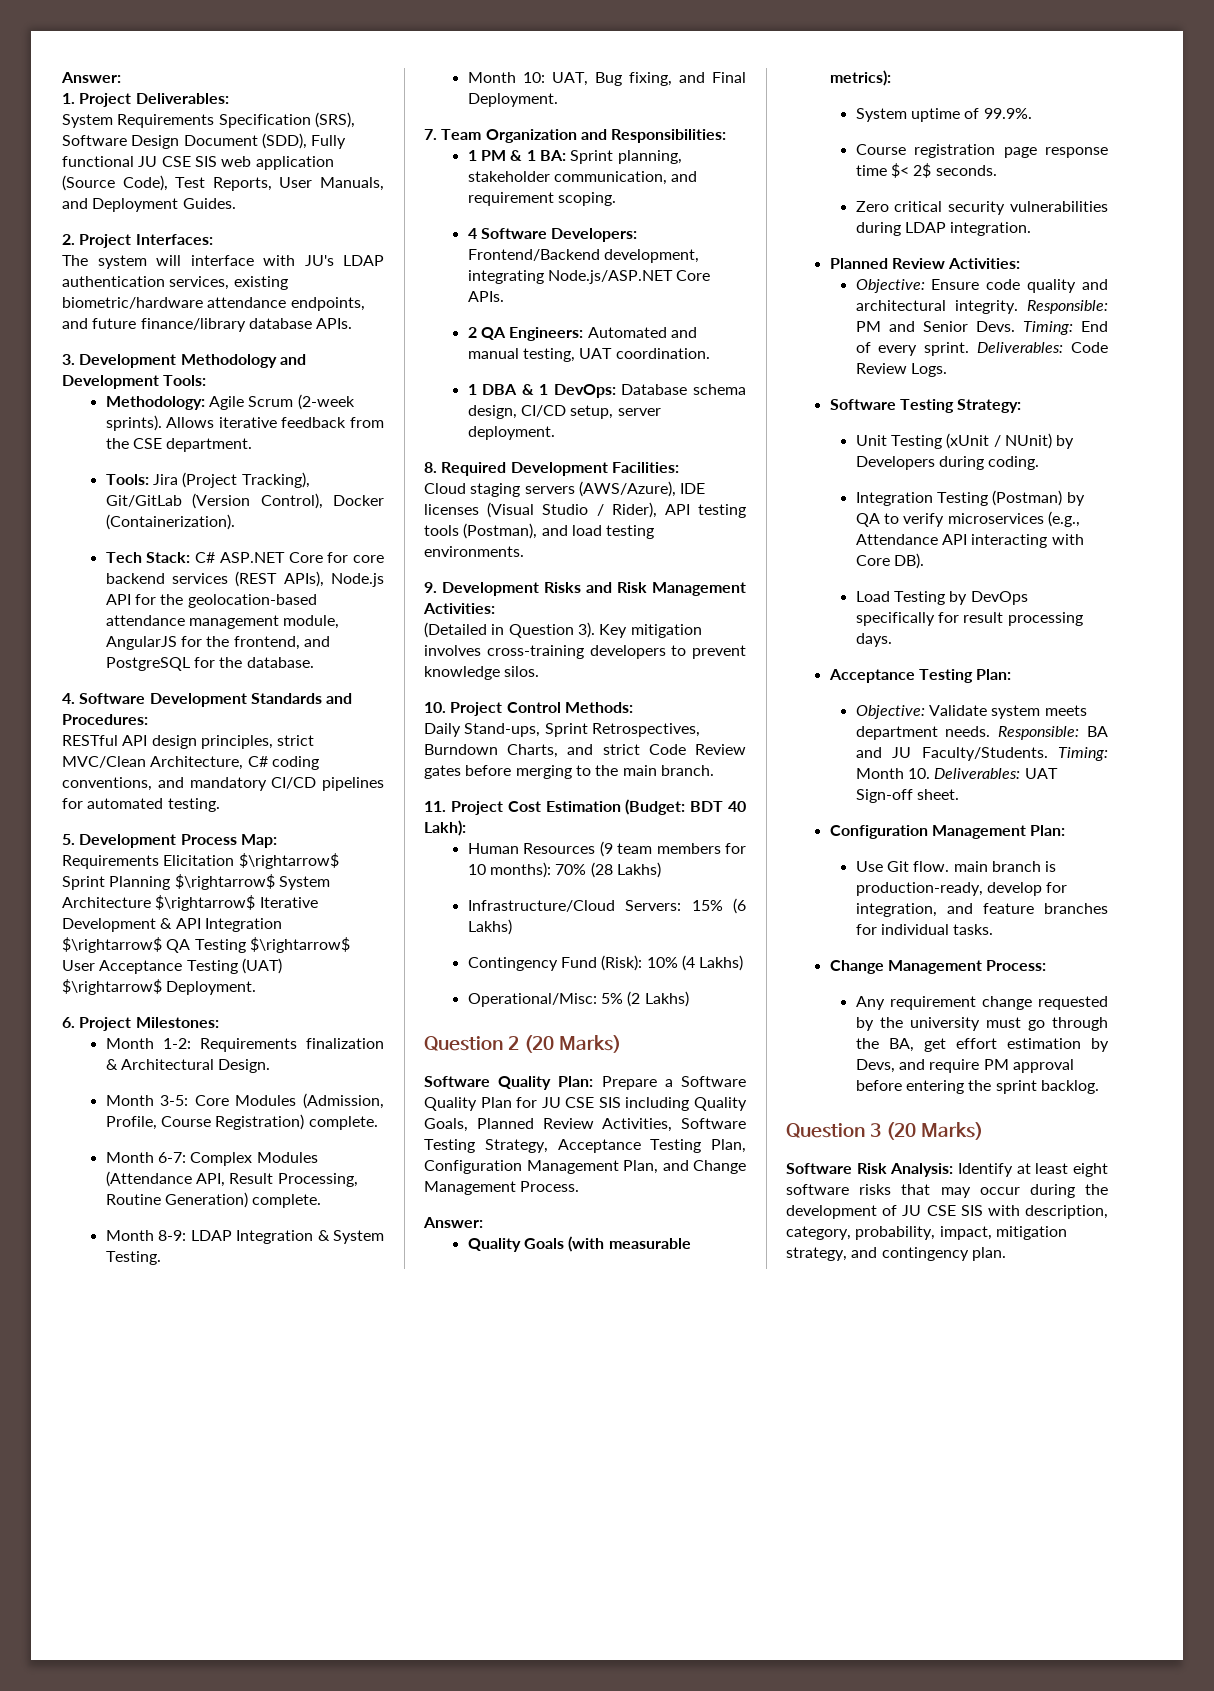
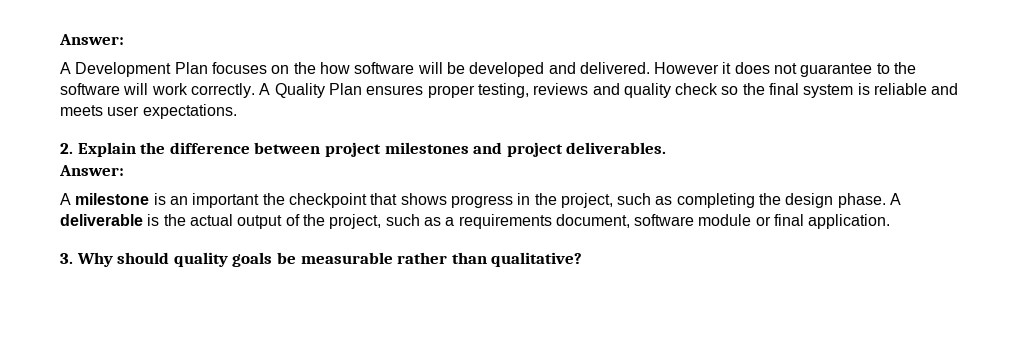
[61,72,121,83] [62,93,229,107] [62,112,355,128] [62,133,347,149] [62,156,334,170] [62,175,384,191] [62,198,236,212] [62,234,213,248] [62,255,384,269] [62,276,288,290] [62,297,365,311] [62,318,353,332] [62,354,306,368] [62,375,207,389] [105,394,355,410] [105,415,385,431] [105,438,253,452] [105,472,310,488] [105,493,384,509] [105,514,235,530] [105,552,384,563] [105,571,385,587] [105,594,317,608] [105,615,340,629] [105,636,330,650] [105,657,314,671] [62,693,353,707] [62,714,148,725] [62,735,315,749] [62,756,319,770] [62,777,384,791] [62,798,220,812] [62,834,277,848] [62,853,339,869] [62,874,330,890] [62,895,318,911] [62,918,282,932] [62,937,350,953] [62,958,282,974] [62,979,257,995] [62,1017,219,1031] [105,1038,385,1052] [105,1059,271,1073] [105,1093,384,1109] [105,1114,378,1130] [105,1152,318,1166] [105,1171,358,1187] [105,1192,322,1208] [105,1230,384,1244] [105,1251,161,1265] [467,72,746,86] [467,93,558,107] [424,129,727,143] [467,150,682,164] [467,171,698,185] [467,192,616,206] [467,228,638,242] [467,249,699,263] [467,270,711,284] [467,291,504,302] [467,327,697,341] [467,348,710,362] [467,384,746,398] [467,405,661,419] [467,426,555,440] [424,462,679,476] [424,481,706,497] [424,502,746,518] [424,523,655,539] [424,546,524,557] [424,582,746,596] [423,603,495,614] [424,622,702,638] [424,645,746,659] [424,666,540,680] [424,702,633,716] [424,723,700,737] [424,744,746,758] [424,765,714,779] [424,799,746,815] [424,820,466,836] [467,841,746,857] [467,862,661,878] [467,898,746,914] [467,919,512,935] [467,955,744,971] [467,991,689,1007] [424,1035,621,1053] [424,1076,746,1090] [424,1097,747,1111] [424,1118,746,1132] [424,1139,746,1153] [424,1160,746,1174] [424,1181,580,1195] [423,1217,483,1228] [467,1236,691,1252] [829,70,891,86] [855,108,1032,122] [855,144,1108,158] [855,163,997,178] [855,201,1108,215] [855,222,1032,236] [829,258,1021,269] [855,279,1108,293] [855,300,1108,314] [855,321,1108,335] [855,342,1108,356] [855,363,947,377] [829,399,1022,413] [855,433,1075,449] [855,456,1040,470] [855,490,1085,506] [855,511,1080,527] [855,534,1084,548] [855,553,924,569] [855,591,1028,605] [855,612,1083,626] [855,633,892,647] [828,669,1012,683] [855,705,1087,719] [855,726,1108,740] [855,747,1108,761] [855,768,1058,779] [855,789,959,803] [829,825,1066,839] [855,861,1057,872] [855,882,1068,896] [855,903,1108,917] [855,924,994,935] [829,960,1047,974] [855,996,1108,1010] [855,1017,1108,1031] [855,1038,1109,1052] [855,1059,1074,1073] [855,1080,1099,1094] [786,1122,983,1140] [786,1163,1108,1177] [786,1184,1108,1198] [786,1205,1108,1219] [786,1226,1067,1240] [786,1247,1006,1261] Answer: // 1. Project Deliverables: // System Requirements Specification (SRS), Software Design Document (SDD), Fully functional JU CSE SIS web application (Source Code), Test Reports, User Manuals, and Deployment Guides. // 2. Project Interfaces: // The system will interface with JU's LDAP authentication services, existing biometric/hardware attendance endpoints, and future finance/library database APIs. // 3. Development Methodology and Development Tools: // Methodology: Agile Scrum (2-week sprints). Allows iterative feedback from the CSE department. // Tools: Jira (Project Tracking), Git/GitLab (Version Control), Docker (Containerization). // Tech Stack: C# ASP.NET Core for core backend services (REST APIs), Node.js API for the geolocation-based attendance management module, AngularJS for the frontend, and PostgreSQL for the database. // 4. Software Development Standards and Procedures: // RESTful API design principles, strict MVC/Clean Architecture, C# coding conventions, and mandatory CI/CD pipelines for automated testing. // 5. Development Process Map: // Requirements Elicitation $\rightarrow$ Sprint Planning $\rightarrow$ System Architecture $\rightarrow$ Iterative Development & API Integration $\rightarrow$ QA Testing $\rightarrow$ User Acceptance Testing (UAT) $\rightarrow$ Deployment. // 6. Project Milestones: // Month 1-2: Requirements finalization & Architectural Design. // Month 3-5: Core Modules (Admission, Profile, Course Registration) complete. // Month 6-7: Complex Modules (Attendance API, Result Processing, Routine Generation) complete. // Month 8-9: LDAP Integration & System Testing. // Month 10: UAT, Bug fixing, and Final Deployment. // 7. Team Organization and Responsibilities: // 1 PM & 1 BA: Sprint planning, stakeholder communication, and requirement scoping. // 4 Software Developers: Frontend/Backend development, integrating Node.js/ASP.NET Core APIs. // 2 QA Engineers: Automated and manual testing, UAT coordination. // 1 DBA & 1 DevOps: Database schema design, CI/CD setup, server deployment. // 8. Required Development Facilities: // Cloud staging servers (AWS/Azure), IDE licenses (Visual Studio / Rider), API testing tools (Postman), and load testing environments. // 9. Development Risks and Risk Management Activities: // (Detailed in Question 3). Key mitigation involves cross-training developers to prevent knowledge silos. // 10. Project Control Methods: // Daily Stand-ups, Sprint Retrospectives, Burndown Charts, and strict Code Review gates before merging to the main branch. // 11. Project Cost Estimation (Budget: BDT 40 Lakh): // Human Resources (9 team members for 10 months): 70% (28 Lakhs) // Infrastructure/Cloud Servers: 15% (6 Lakhs) // Contingency Fund (Risk): 10% (4 Lakhs) // Operational/Misc: 5% (2 Lakhs) // Question 2 (20 Marks) // Software Quality Plan: Prepare a Software Quality Plan for JU CSE SIS including Quality Goals, Planned Review Activities, Software Testing Strategy, Acceptance Testing Plan, Configuration Management Plan, and Change Management Process. // Answer: // Quality Goals (with measurable metrics): // System uptime of 99.9%. // Course registration page response time $< 2$ seconds. // Zero critical security vulnerabilities during LDAP integration. // Planned Review Activities: // Objective: Ensure code quality and architectural integrity. Responsible: PM and Senior Devs. Timing: End of every sprint. Deliverables: Code Review Logs. // Software Testing Strategy: // Unit Testing (xUnit / NUnit) by Developers during coding. // Integration Testing (Postman) by QA to verify microservices (e.g., Attendance API interacting with Core DB). // Load Testing by DevOps specifically for result processing days. // Acceptance Testing Plan: // Objective: Validate system meets department needs. Responsible: BA and JU Faculty/Students. Timing: Month 10. Deliverables: UAT Sign-off sheet. // Configuration Management Plan: // Use Git flow. main branch is production-ready, develop for integration, and feature branches for individual tasks. // Change Management Process: // Any requirement change requested by the university must go through the BA, get effort estimation by Devs, and require PM approval before entering the sprint backlog. // Question 3 (20 Marks) // Software Risk Analysis: Identify at least eight software risks that may occur during the development of JU CSE SIS with description, category, probability, impact, mitigation strategy, and contingency plan. -> [59,34,124,45] [60,62,917,77] [60,83,959,98] [60,104,237,119] [60,142,667,157] [59,165,124,176] [60,193,902,208] [60,214,891,229] [60,252,583,267] Answer: // A Development Plan focuses on the how software will be developed and delivered. However it does not guarantee to the software will work correctly. A Quality Plan ensures proper testing, reviews and quality check so the final system is reliable and meets user expectations. // 2. Explain the difference between project milestones and project deliverables. // Answer: // A milestone is an important the checkpoint that shows progress in the project, such as completing the design phase. A deliverable is the actual output of the project, such as a requirements document, software module or final application. // 3. Why should quality goals be measurable rather than qualitative?

